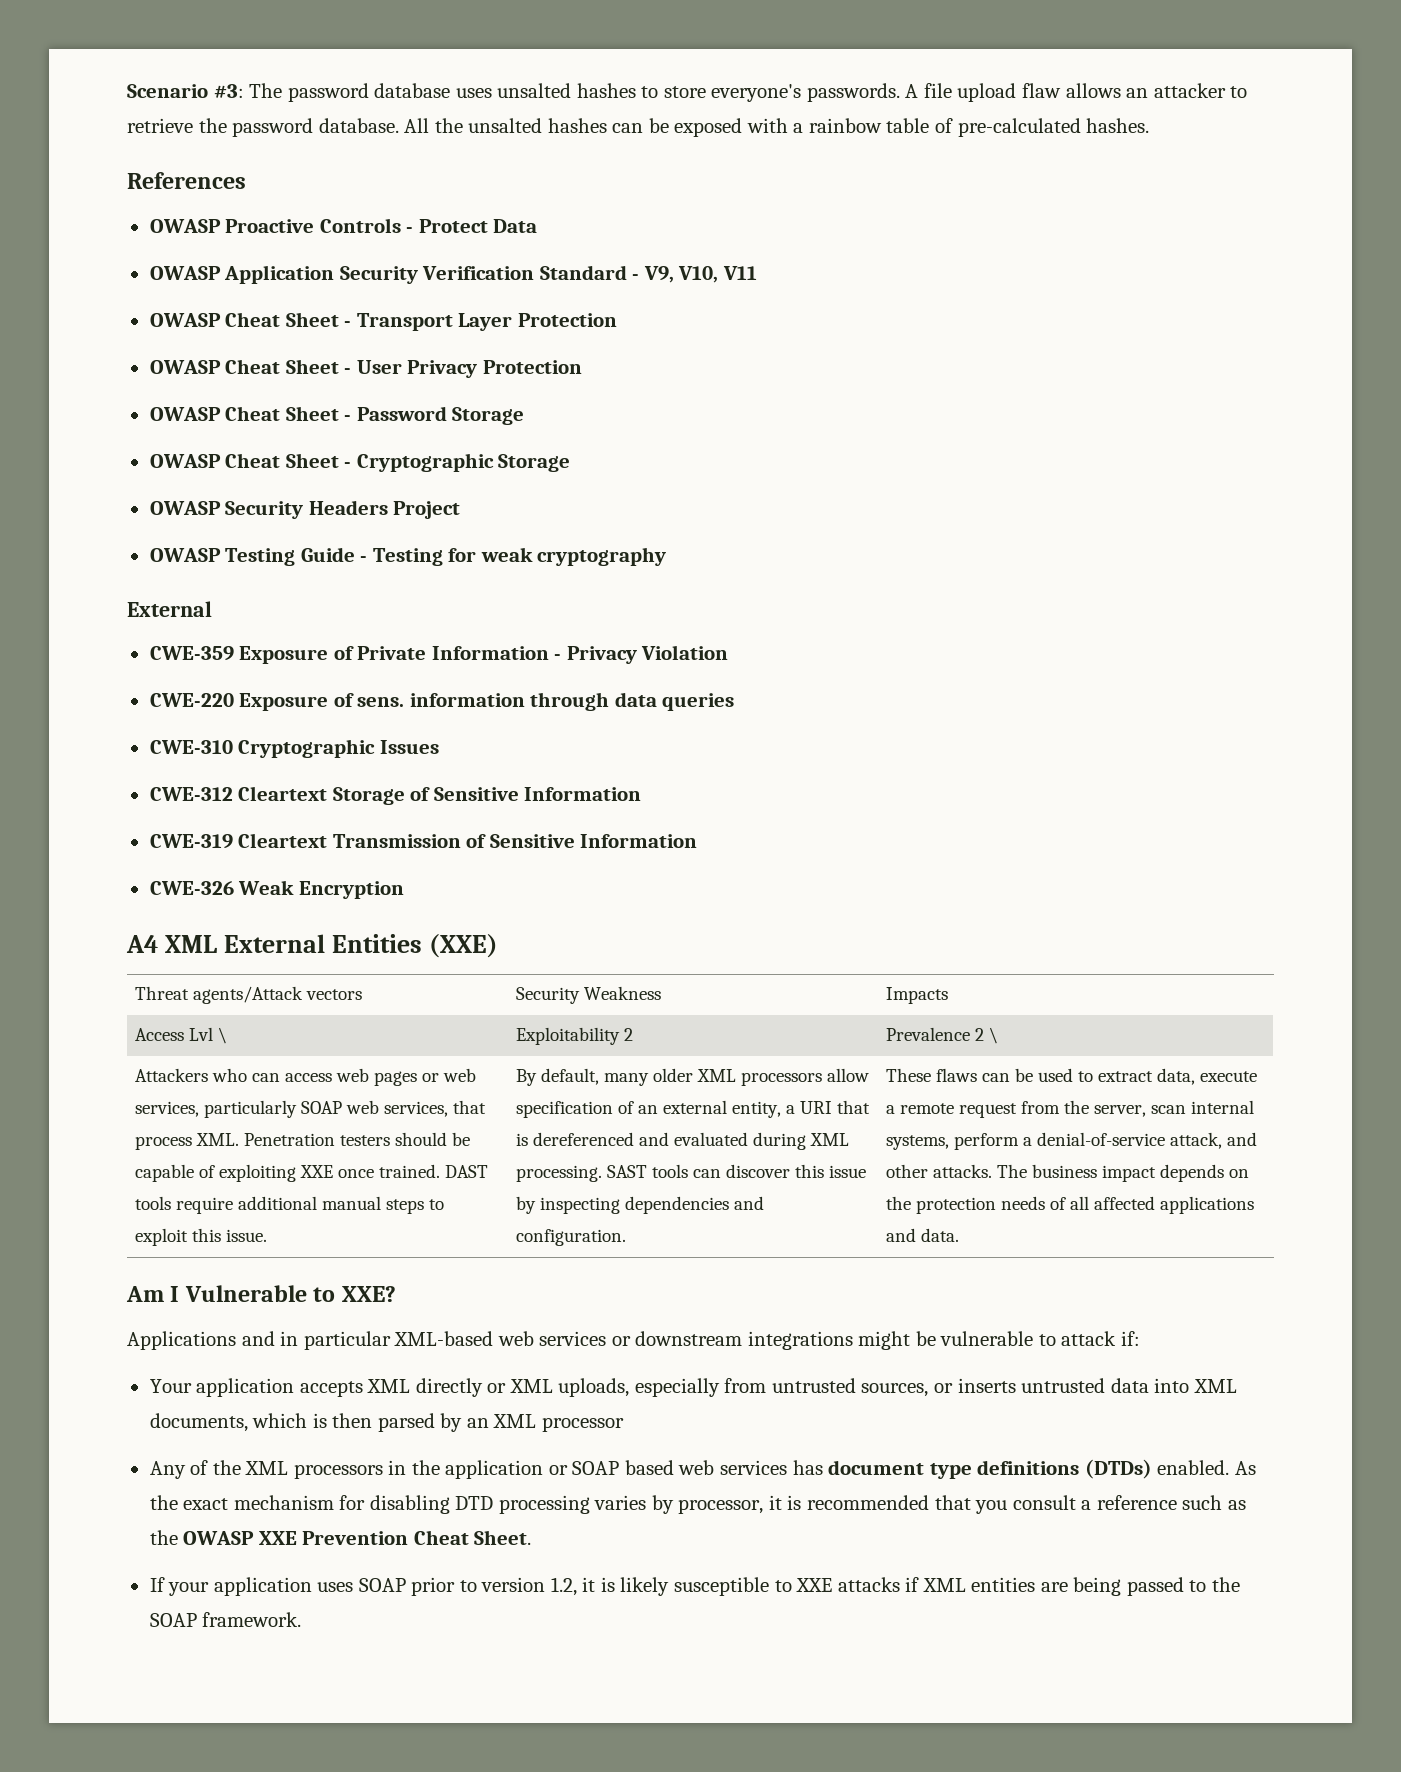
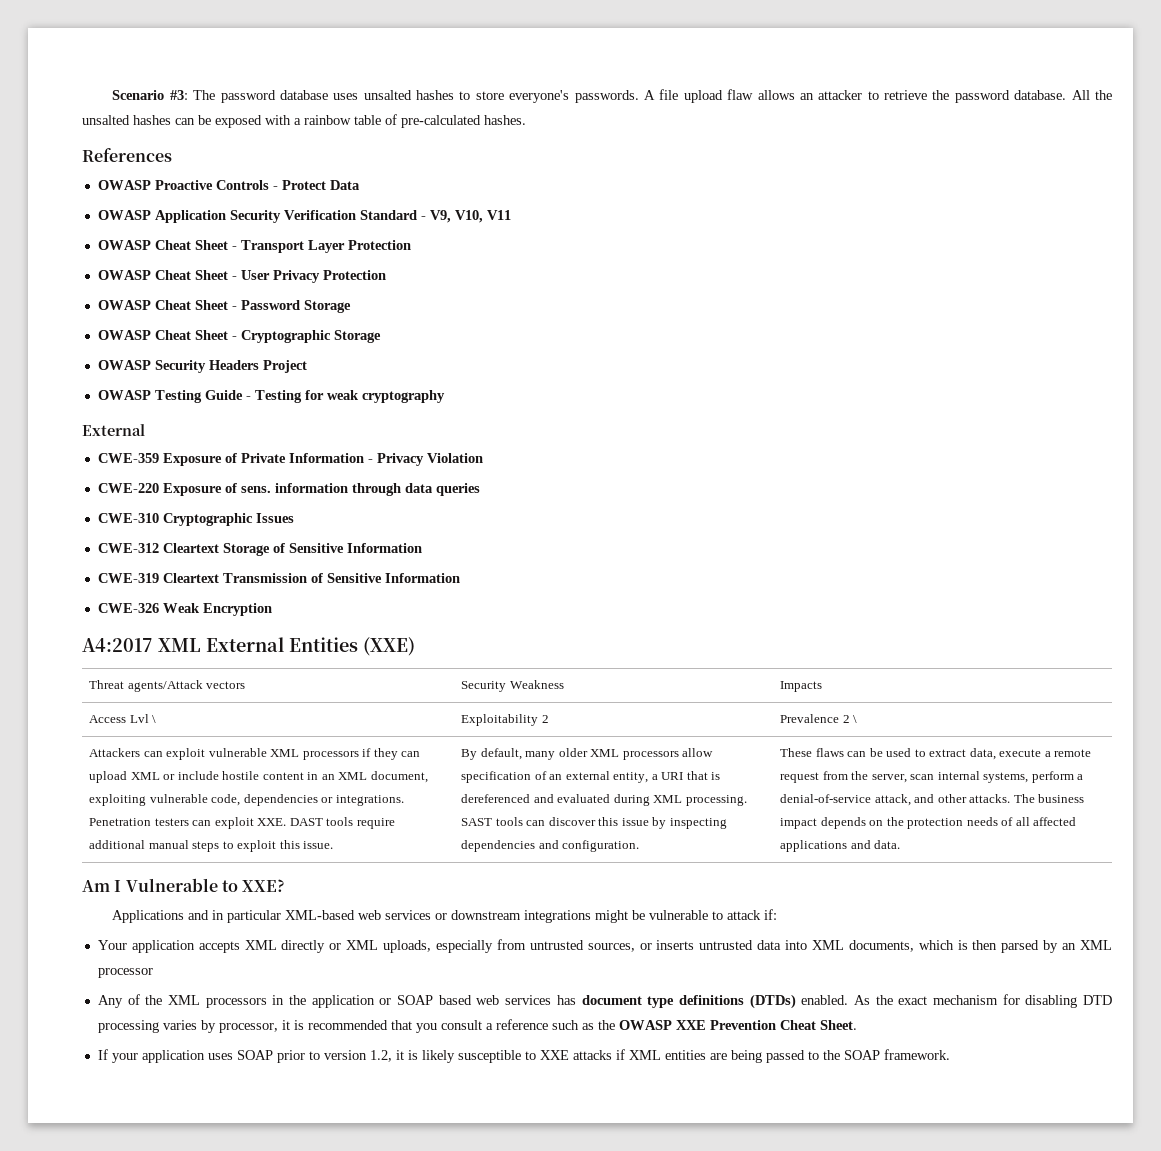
[126,935,158,953] A4 -> [82,638,153,652] A4:2017
[212,1068,477,1086] [135,1100,487,1118] [135,1132,471,1150] [135,1164,441,1182] who can access web pages or web services, particularly SOAP web services, that process XML. Penetration testers should be capable of exploiting XXE once trained. -> [143,748,421,760] [89,771,428,783] [89,794,404,806] [89,817,287,829] can exploit vulnerable XML processors if they can upload XML or include hostile content in an XML document, exploiting vulnerable code, dependencies or integrations. Penetration testers can exploit XXE.

